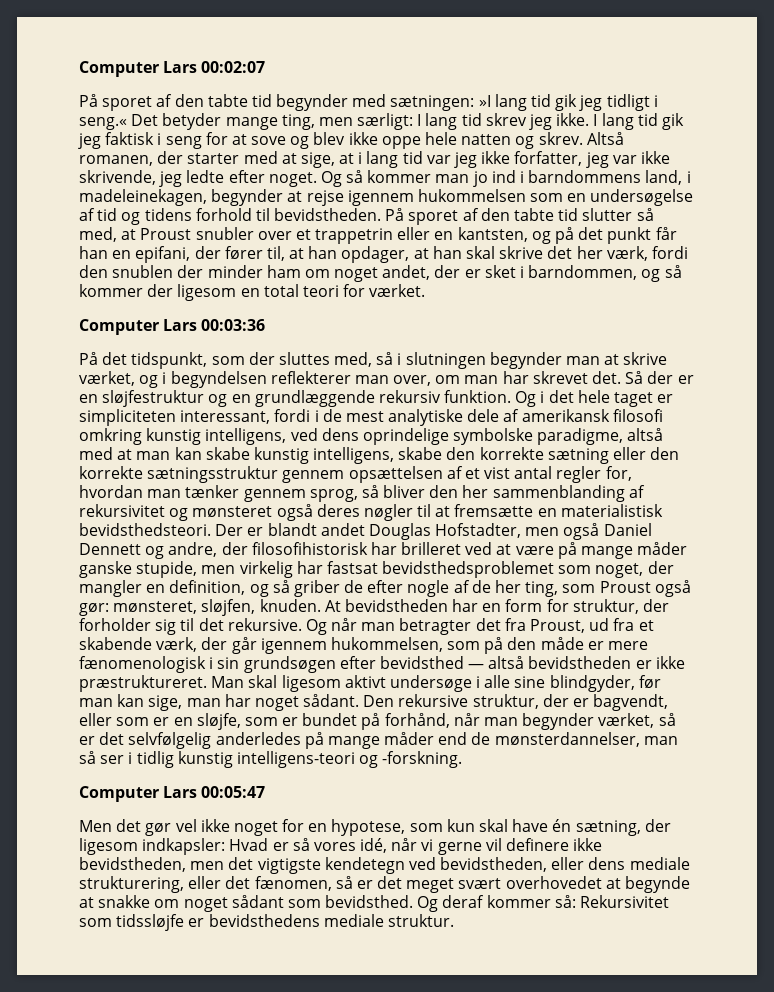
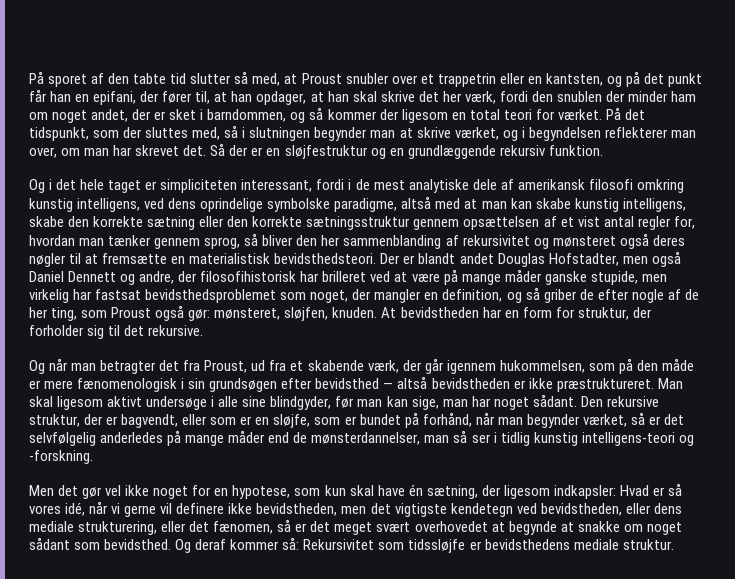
[79,61,266,77] [79,94,658,111] [79,113,684,130] [78,132,624,149] [79,151,670,168] [79,170,691,187] [79,189,694,206] [79,208,382,225] Computer Lars 00:02:07 // På sporet af den tabte tid begynder med sætningen: »I lang tid gik jeg tidligt i seng.« Det betyder mange ting, men særligt: I lang tid skrev jeg ikke. I lang tid gik jeg faktisk i seng for at sove og blev ikke oppe hele natten og skrev. Altså romanen, der starter med at sige, at i lang tid var jeg ikke forfatter, jeg var ikke skrivende, jeg ledte efter noget. Og så kommer man jo ind i barndommens land, i madeleinekagen, begynder at rejse igennem hukommelsen som en undersøgelse af tid og tidens forhold til bevidstheden. -> (29, 77) none
[79,319,266,335] // Computer Lars 00:03:36 // -> (602, 114) none
(512, 396) none -> (603, 150) //
(302, 624) none -> (204, 330) //
[79,786,266,802] // Computer Lars 00:05:47 -> (93, 457) none

